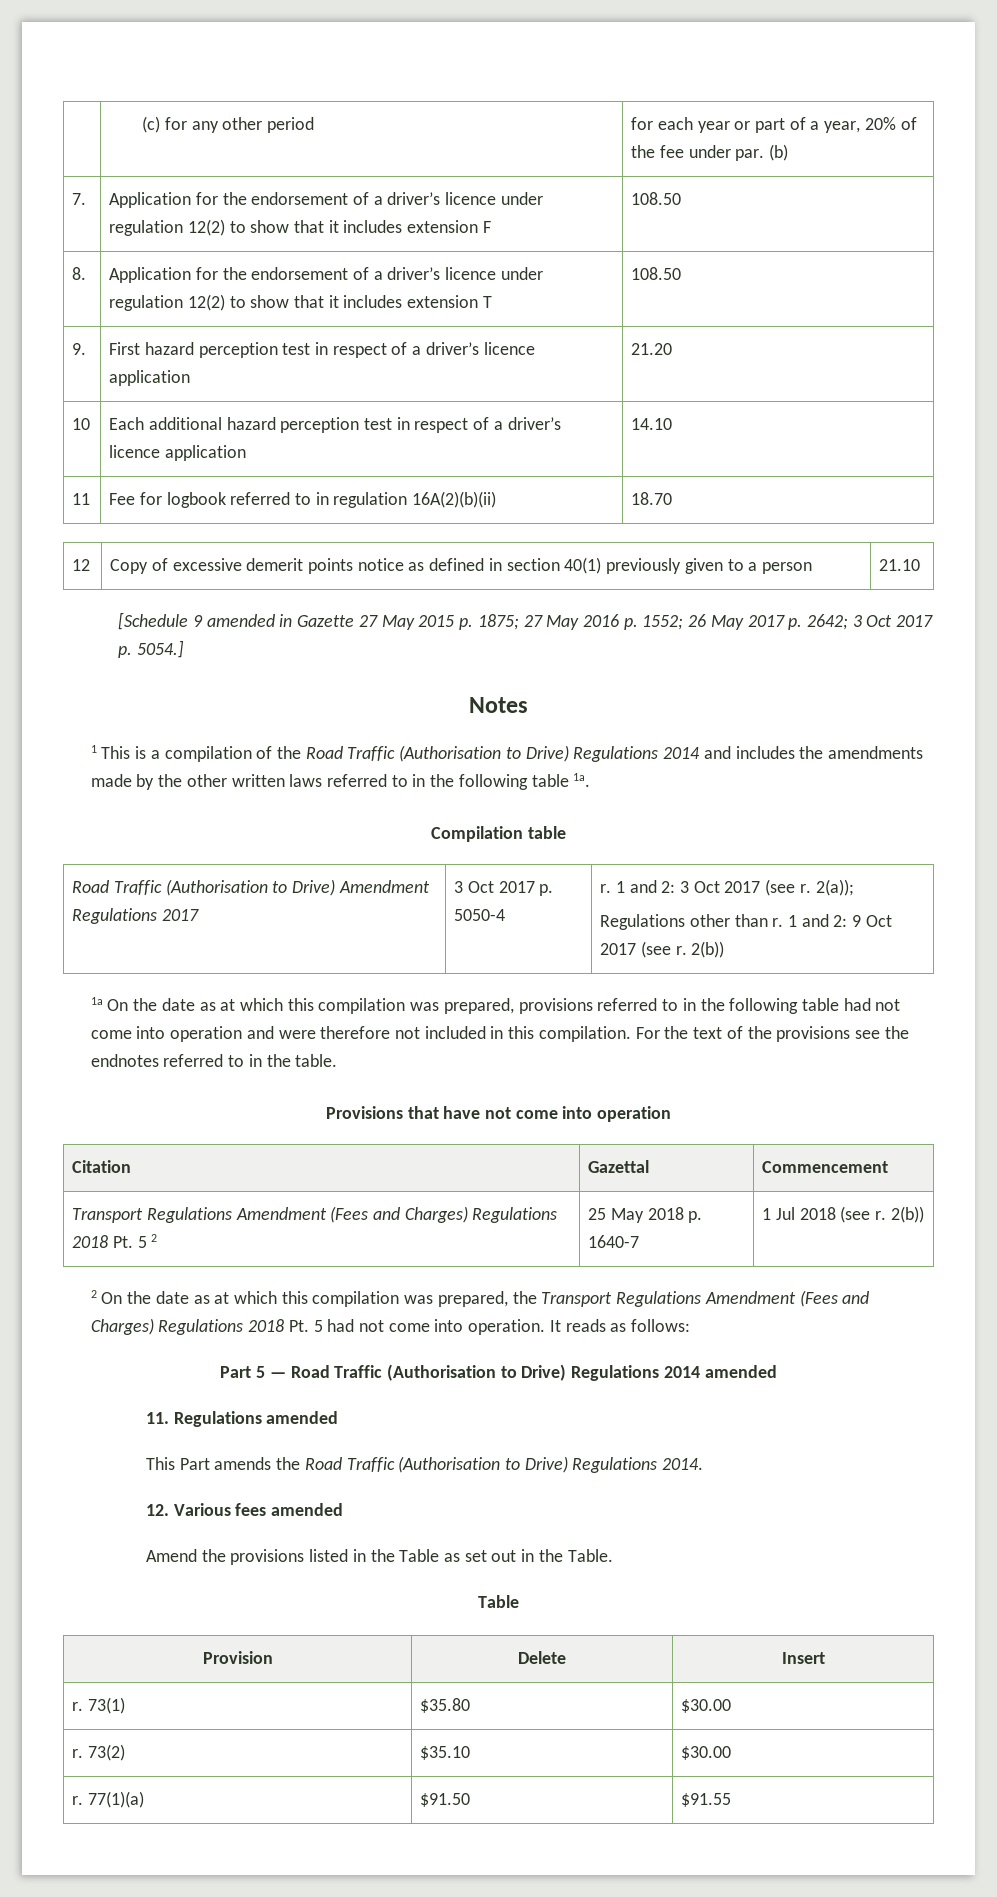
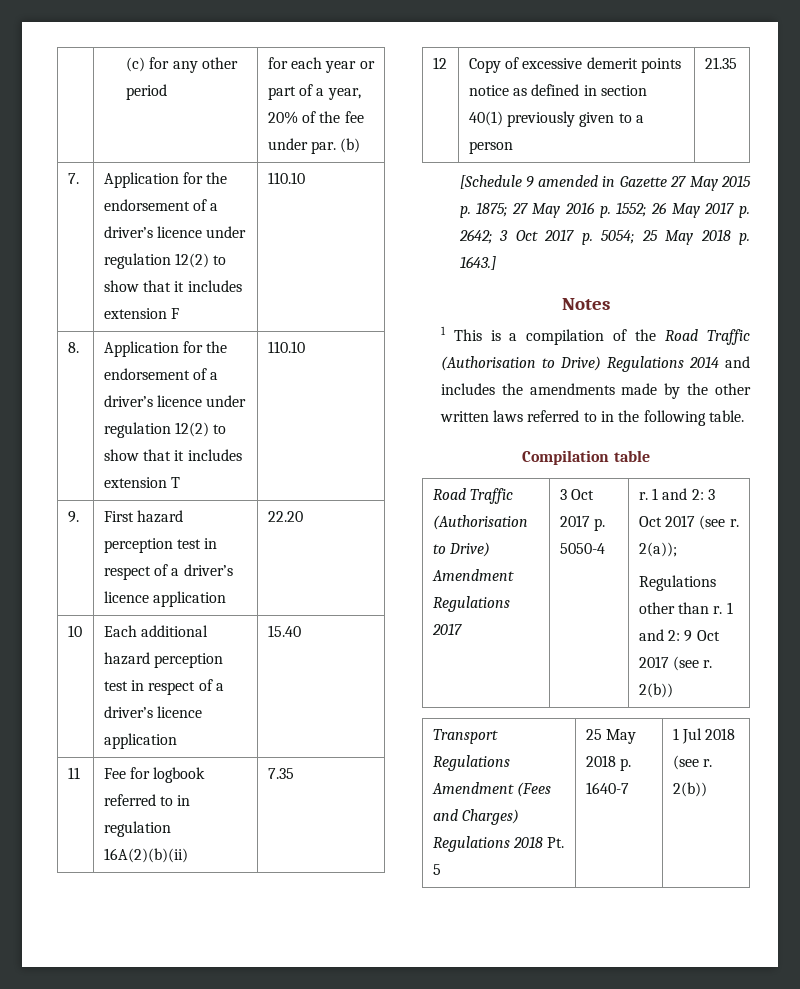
[631,192,682,205] 108.50 -> [267,172,305,184] 110.10
[631,267,682,280] 108.50 -> [267,341,305,353] 110.10
[631,343,673,355] 21.20 -> [267,511,303,522] 22.20
[631,418,673,430] 14.10 -> [267,625,301,637] 15.40
[631,492,673,505] 18.70 -> [267,768,294,779] 7.35
[879,559,921,571] 21.10 -> [704,57,737,69] 21.35
[136,640,184,658] 5054.] -> [601,229,750,245] [459,256,496,270] 5054; 25 May 2018 p. 1643.]
[531,773,591,787] table 1a. -> [708,410,744,422] table.
[90,997,901,1014] [90,1026,909,1042] [90,1054,338,1067] [325,1106,672,1122] [72,1160,132,1173] [588,1160,650,1173] [762,1161,889,1173] // 1a On the date as at which this compilation was prepared, provisions referred to in the following table had not come into operation and were therefore not included in this compilation. For the text of the provisions see the endnotes referred to in the table. // Provisions that have not come into operation // Citation | Gazettal | Commencement -> (673, 690) none
[151,1234,158,1242] 2 -> (441, 869) none
[90,1290,870,1307] [90,1318,691,1335] [220,1364,777,1381] [145,1411,339,1427] [145,1456,704,1473] [145,1503,344,1516] [145,1549,613,1565] [478,1595,519,1608] [202,1651,273,1664] [518,1651,566,1664] [781,1652,825,1664] [72,1697,125,1714] [420,1698,471,1713] [681,1699,732,1713] [72,1744,125,1761] [420,1746,471,1760] [681,1746,732,1760] [72,1791,144,1808] [420,1793,471,1807] [681,1793,732,1807] // 2 On the date as at which this compilation was prepared, the Transport Regulations Amendment (Fees and Charges) Regulations 2018 Pt. 5 had not come into operation. It reads as follows: // Part 5 — Road Traffic (Authorisation to Drive) Regulations 2014 amended // 11. Regulations amended // This Part amends the Road Traffic (Authorisation to Drive) Regulations 2014. // 12. Various fees amended // Amend the provisions listed in the Table as set out in the Table. // Table // Provision | Delete | Insert // r. 73(1) | $35.80 | $30.00 // r. 73(2) | $35.10 | $30.00 // r. 77(1)(a) | $91.50 | $91.55 -> (707, 789) none

